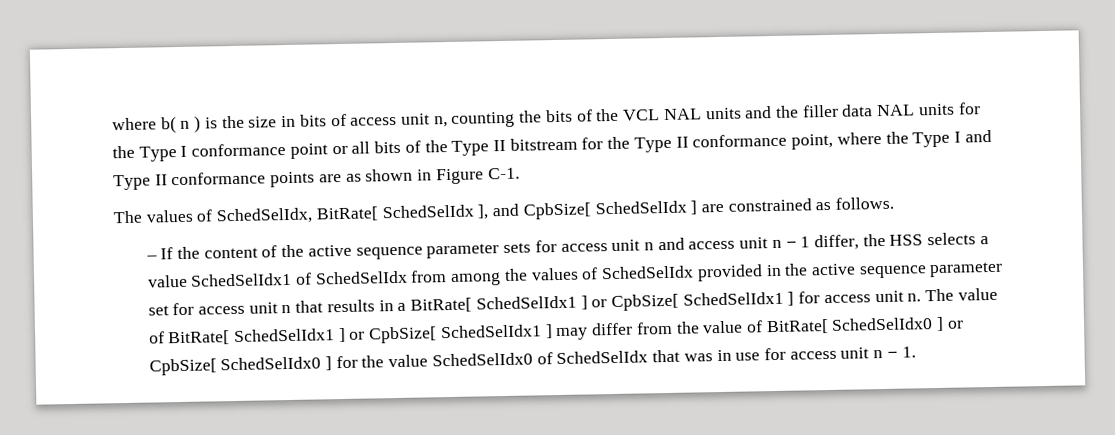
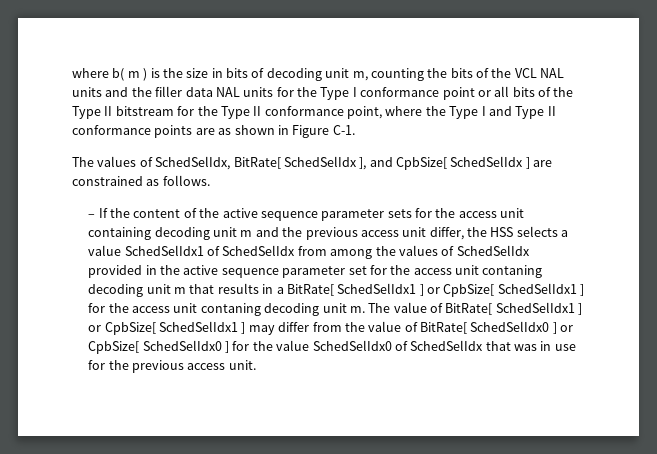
[180,120,191,129] n -> [127,71,140,78] m
[350,113,448,128] access unit n, -> [266,68,368,81] decoding unit m,
[560,236,811,252] access unit n and access unit n − 1 -> [435,208,525,218] [88,227,427,240] the access unit containing decoding unit m and the previous access unit
[197,302,292,315] access unit n -> [390,265,543,278] [88,284,187,297] the access unit contaning decoding unit m
[823,290,922,304] access unit n. -> [108,303,365,316] the access unit contaning decoding unit m.
[789,346,916,360] access unit n − 1. -> [108,360,256,373] the previous access unit.

